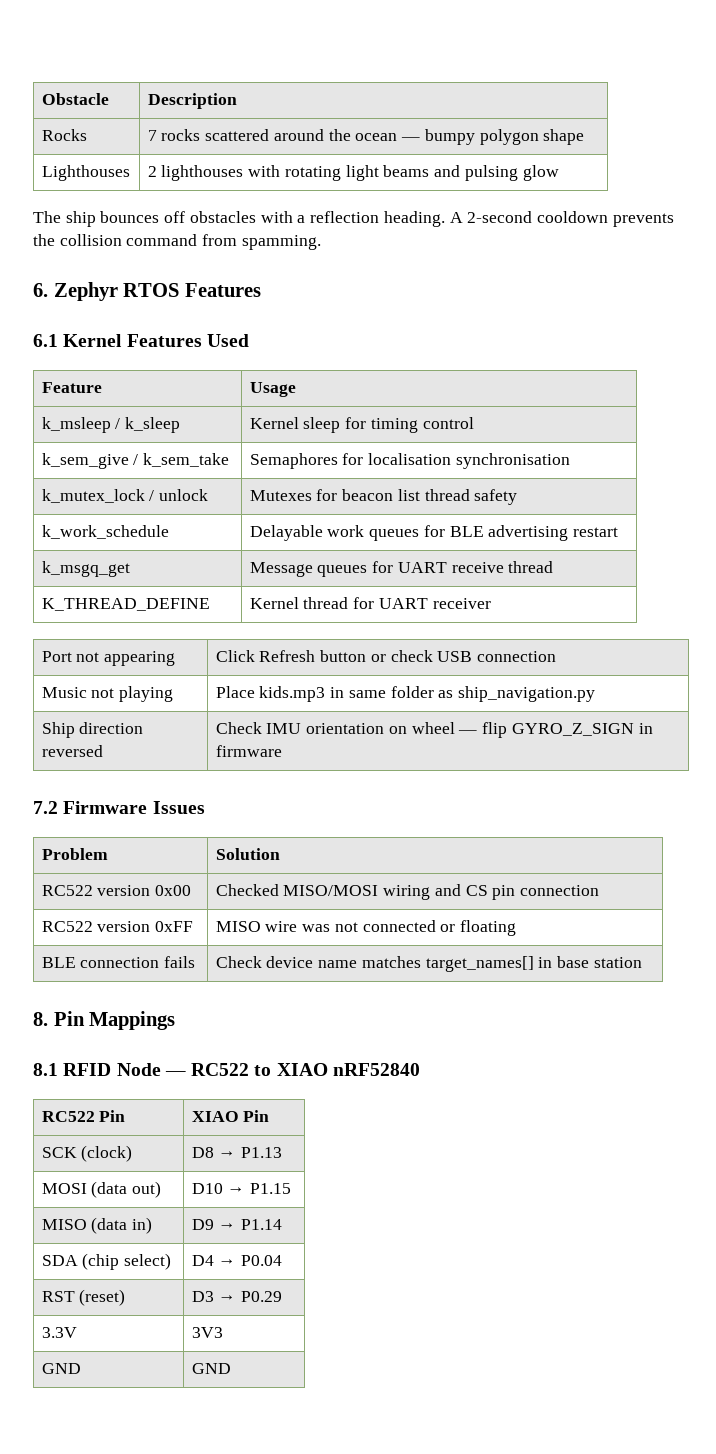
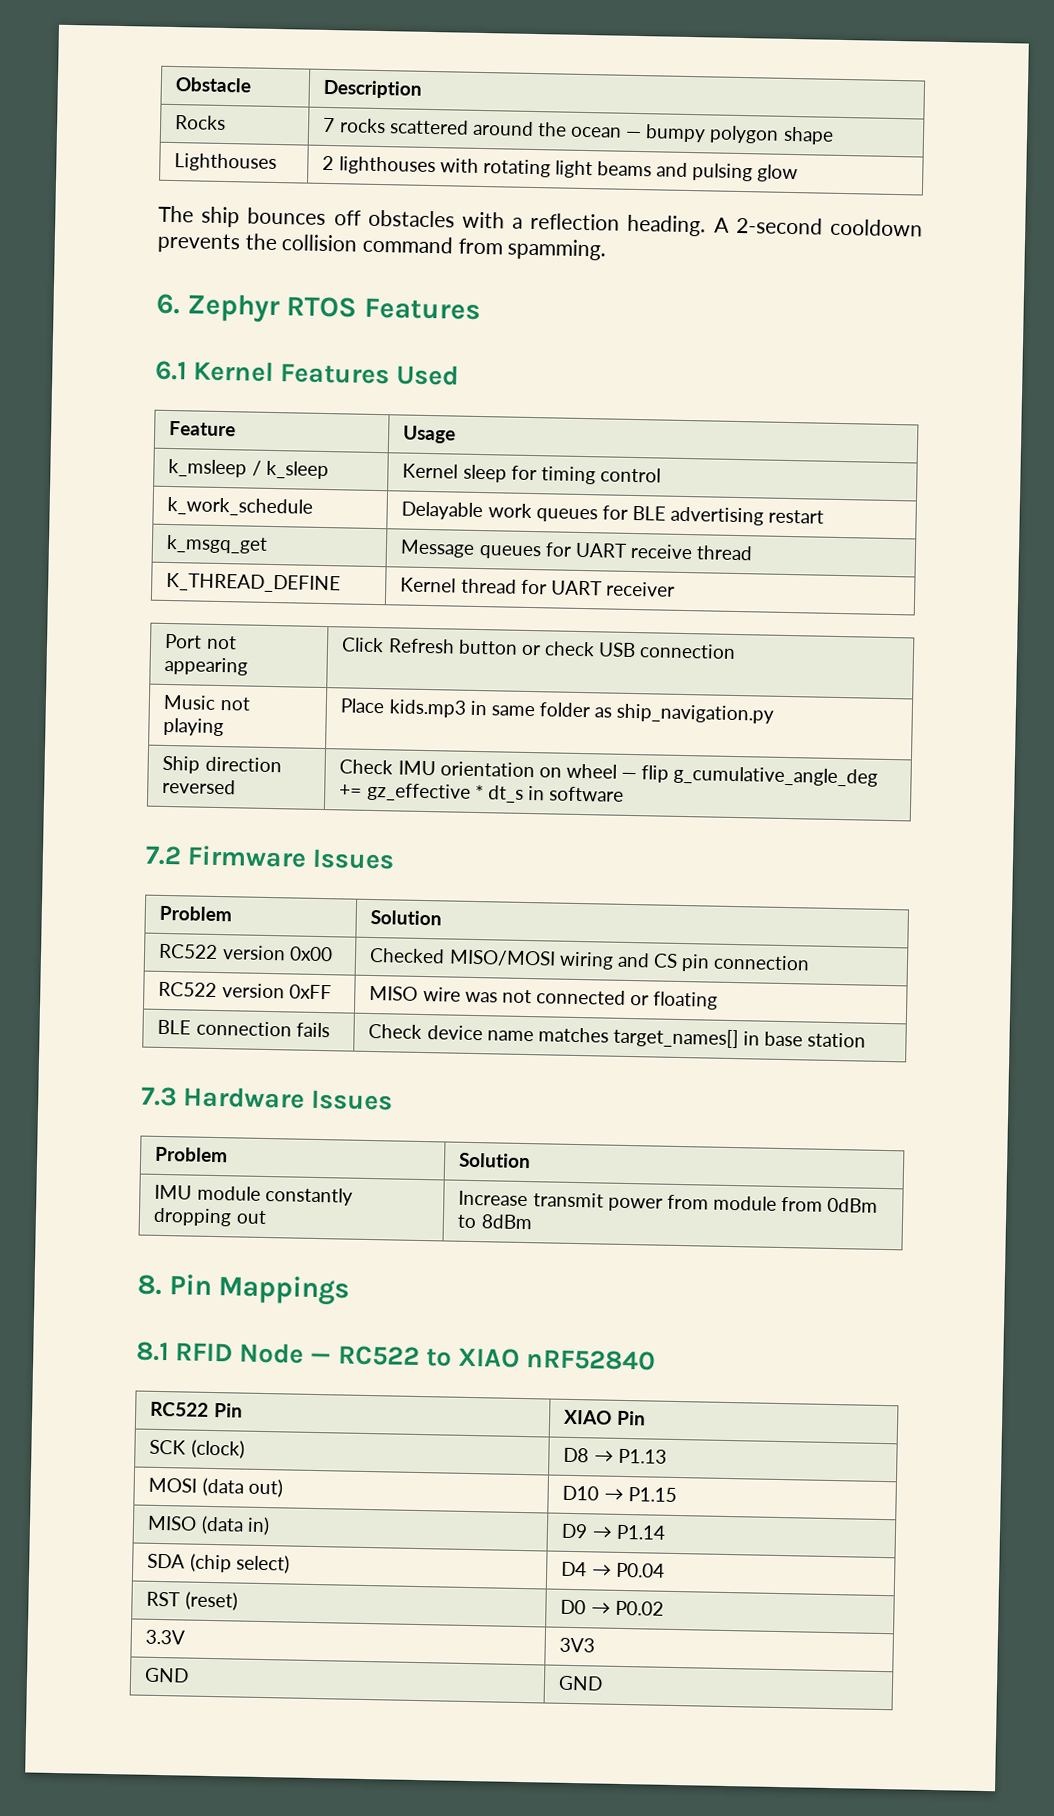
[41,453,230,469] [249,453,570,469] [41,489,209,503] [249,489,518,505] // k_sem_give / k_sem_take | Semaphores for localisation synchronisation // k_mutex_lock / unlock | Mutexes for beacon list thread safety -> (661, 475) none
[511,723,653,736] [215,745,282,757] GYRO_Z_SIGN in firmware -> [673,765,879,787] [339,782,625,803] g_cumulative_angle_deg += gz_effective * dt_s in software
(642, 962) none -> [141,1086,394,1111] [155,1146,229,1163] [458,1152,532,1169] [154,1184,353,1206] [153,1207,267,1227] [458,1190,879,1213] [457,1214,533,1230] // 7.3 Hardware Issues // Problem | Solution // IMU module constantly dropping out | Increase transmit power from module from 0dBm to 8dBm
[191,1291,283,1302] D3 → P0.29 -> [560,1599,664,1616] D0 → P0.02

